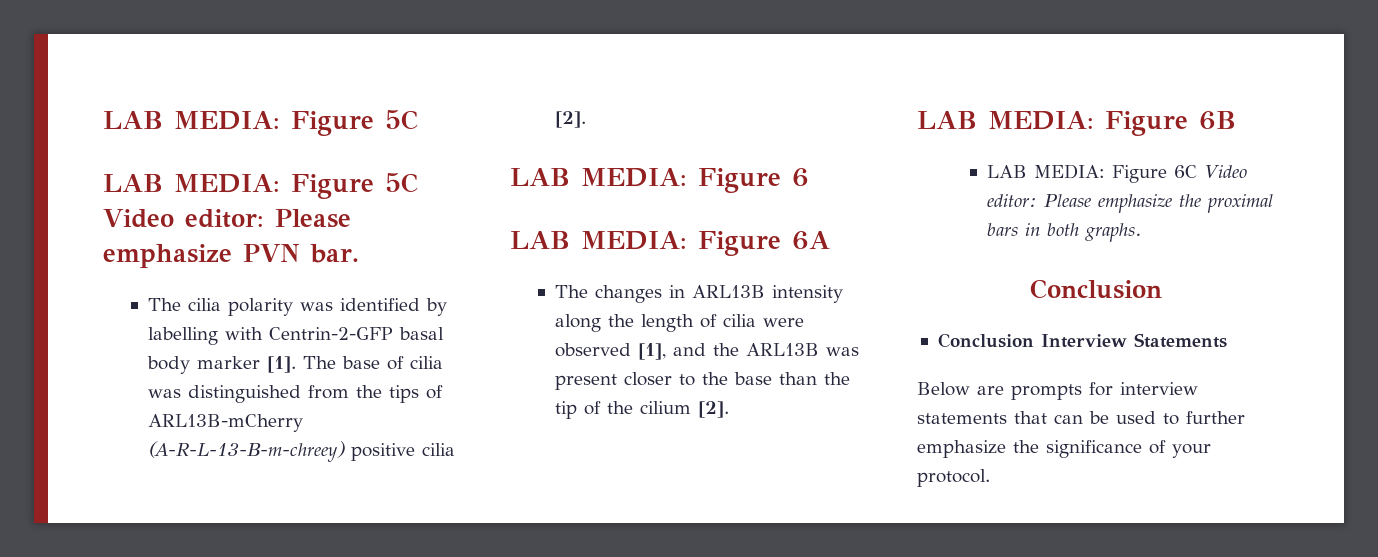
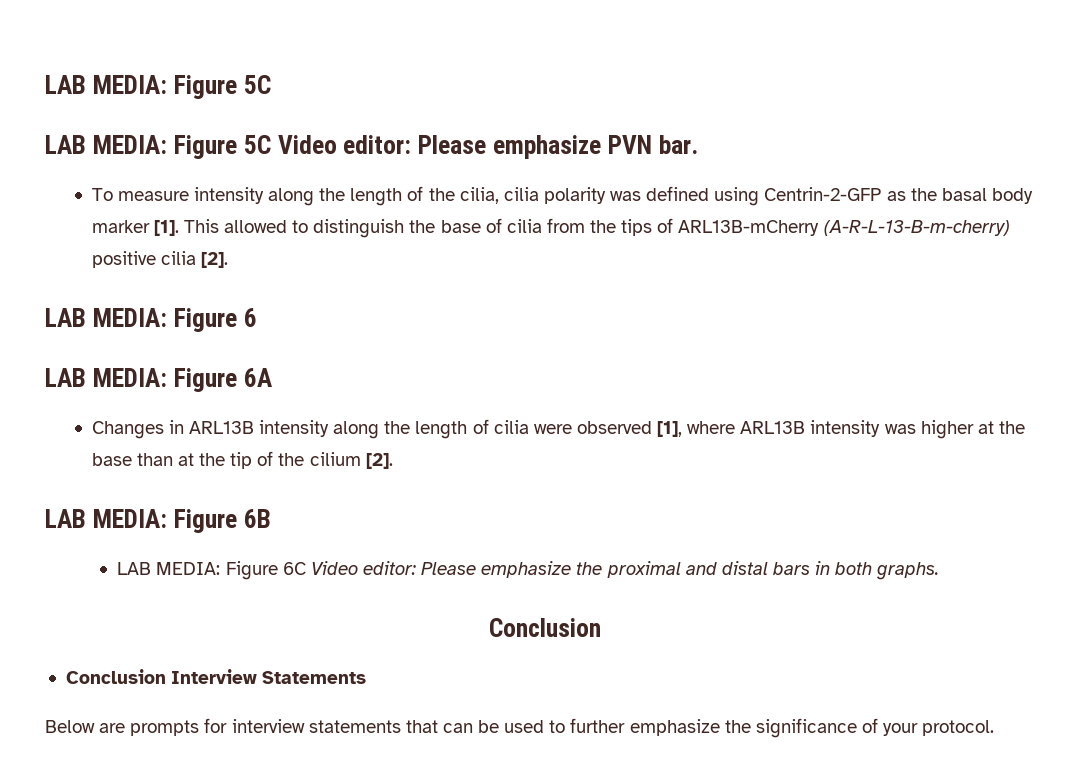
[148,298,448,316] [148,327,445,345] [147,356,337,374] The cilia polarity was identified by labelling with Centrin-2-GFP basal body marker [1]. The -> [91,186,1033,206] [91,219,436,238] To measure intensity along the length of the cilia, cilia polarity was defined using Centrin-2-GFP as the basal body marker [1]. This allowed to distinguish the
[148,385,302,403] was distinguished -> (542, 226) none
[148,441,346,462] (A-R-L-13-B-m-chreey) -> [823,220,1010,236] (A-R-L-13-B-m-cherry)
[555,285,663,303] The changes -> [91,421,164,439] Changes
[673,343,860,356] [555,372,696,390] and the ARL13B was present closer to -> [687,420,994,439] where ARL13B intensity was higher at
(818, 378) none -> [177,453,194,466] at
(1273, 203) none -> [685,561,768,575] and distal

